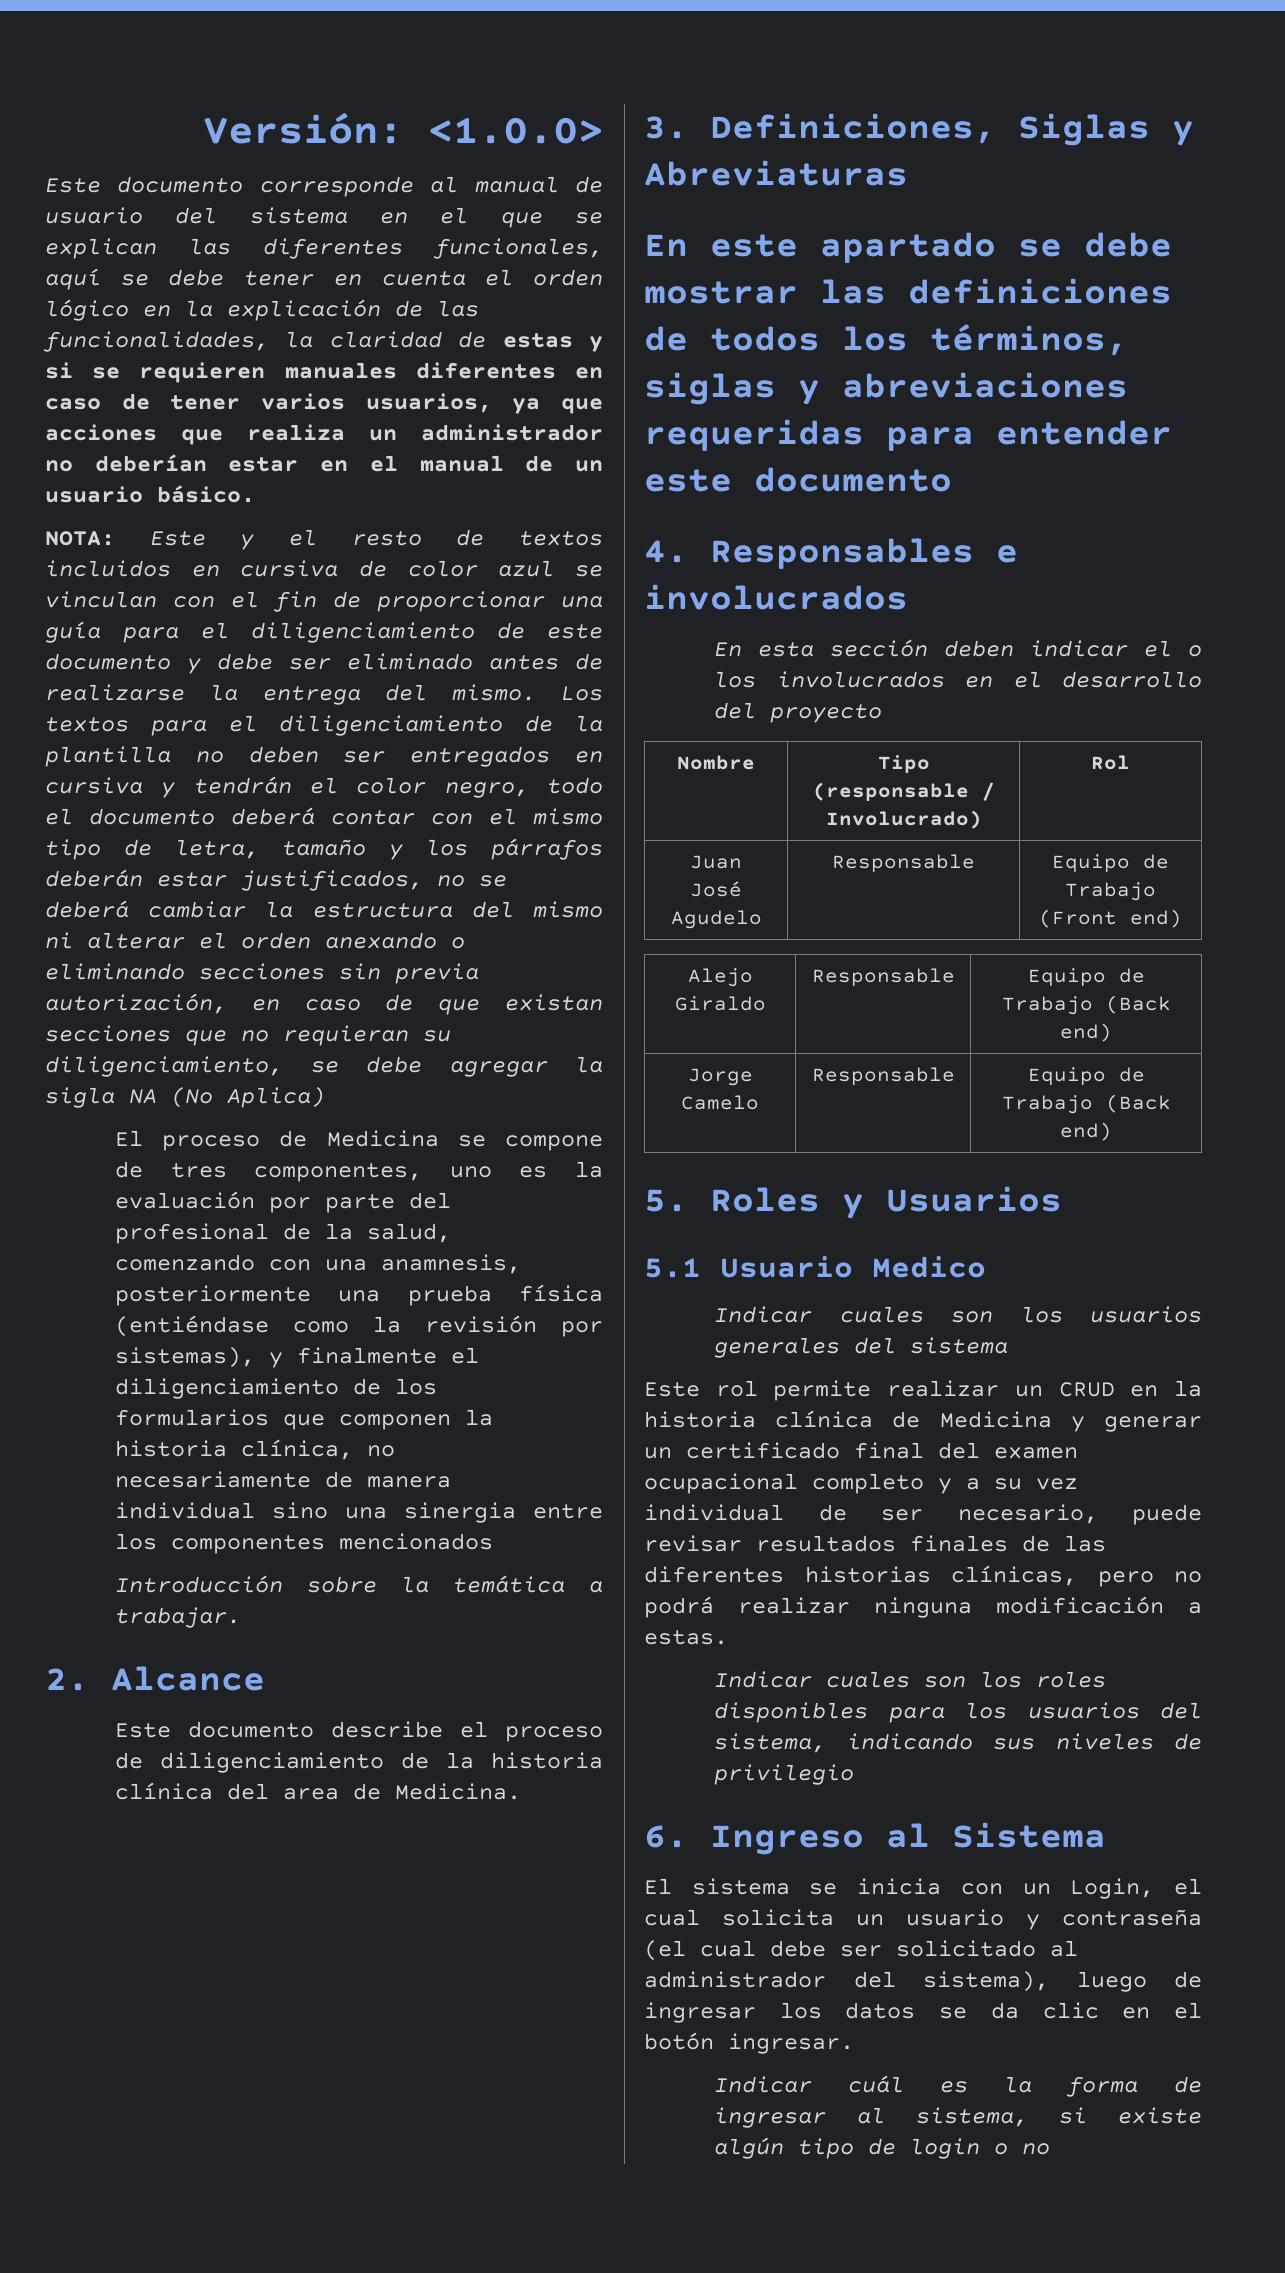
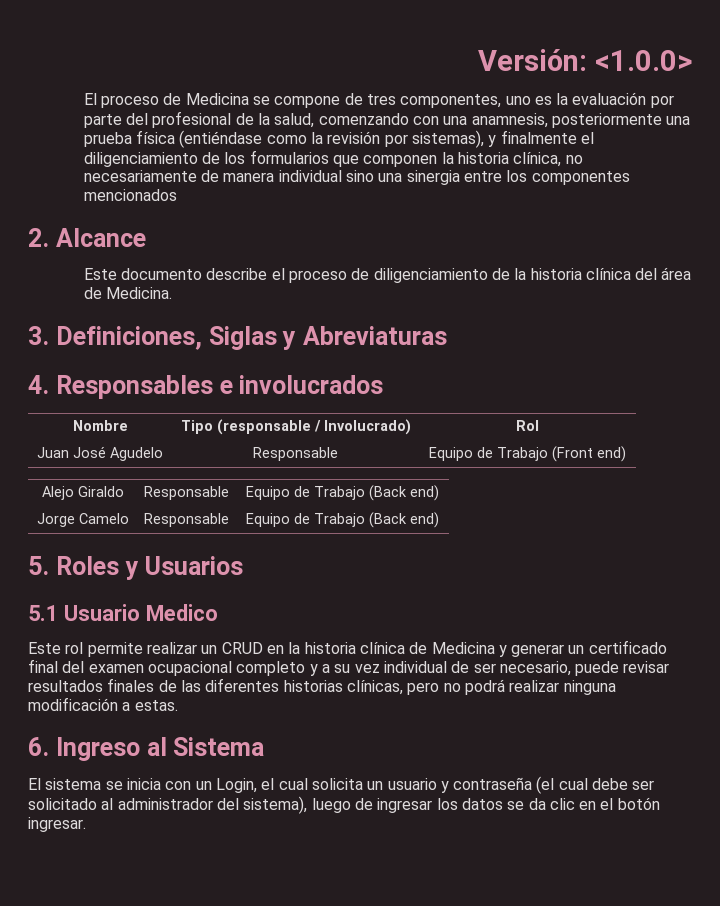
[45,176,603,197] [45,207,603,228] [45,238,603,259] [45,268,603,290] [45,299,479,321] [43,331,603,352] [45,362,603,383] [45,393,603,414] [45,424,603,445] [45,454,603,472] [45,485,255,503] [45,529,604,550] [45,560,603,577] [45,591,603,612] [45,621,603,643] [45,653,603,674] [45,684,603,705] [45,715,603,736] [45,746,603,767] [45,776,603,798] [45,807,603,825] [45,838,603,860] [45,869,507,891] [45,900,603,918] [45,932,465,949] [45,963,479,984] [45,993,603,1015] [45,1025,451,1046] [45,1056,603,1077] [45,1087,325,1108] // Este documento corresponde al manual de usuario del sistema en el que se explican las diferentes funcionales, aquí se debe tener en cuenta el orden lógico en la explicación de las funcionalidades, la claridad de estas y si se requieren manuales diferentes en caso de tener varios usuarios, ya que acciones que realiza un administrador no deberían estar en el manual de un usuario básico. // NOTA: Este y el resto de textos incluidos en cursiva de color azul se vinculan con el fin de proporcionar una guía para el diligenciamiento de este documento y debe ser eliminado antes de realizarse la entrega del mismo. Los textos para el diligenciamiento de la plantilla no deben ser entregados en cursiva y tendrán el color negro, todo el documento deberá contar con el mismo tipo de letra, tamaño y los párrafos deberán estar justificados, no se deberá cambiar la estructura del mismo ni alterar el orden anexando o eliminando secciones sin previa autorización, en caso de que existan secciones que no requieran su diligenciamiento, se debe agregar la sigla NA (No Aplica) -> (693, 60) none
[115,1575,603,1593] [115,1607,242,1628] // Introducción sobre la temática a trabajar. -> (177, 195) none
[283,1788,340,1800] area -> [661,267,692,280] área
[644,232,1172,263] [644,278,1172,304] [644,324,1128,356] [644,372,1128,405] [644,419,1172,451] [644,467,952,492] [644,538,1018,569] [644,584,908,610] [714,639,1202,657] [714,671,1202,688] [714,702,883,723] En este apartado se debe mostrar las definiciones de todos los términos, siglas y abreviaciones requeridas para entender este documento // 4. Responsables e involucrados // En esta sección deben indicar el o los involucrados en el desarrollo del proyecto -> [28,375,384,399] 4. Responsables e involucrados
[714,1306,1202,1323] [714,1337,1009,1358] // Indicar cuales son los usuarios generales del sistema -> (218, 612) none
[714,1671,1107,1688] [714,1702,1202,1723] [714,1733,1202,1753] [714,1764,855,1785] // Indicar cuales son los roles disponibles para los usuarios del sistema, indicando sus niveles de privilegio -> (178, 705) none
[714,2075,1202,2097] [714,2107,1202,2128] [714,2137,1051,2159] // Indicar cuál es la forma de ingresar al sistema, si existe algún tipo de login o no -> (86, 824) none

